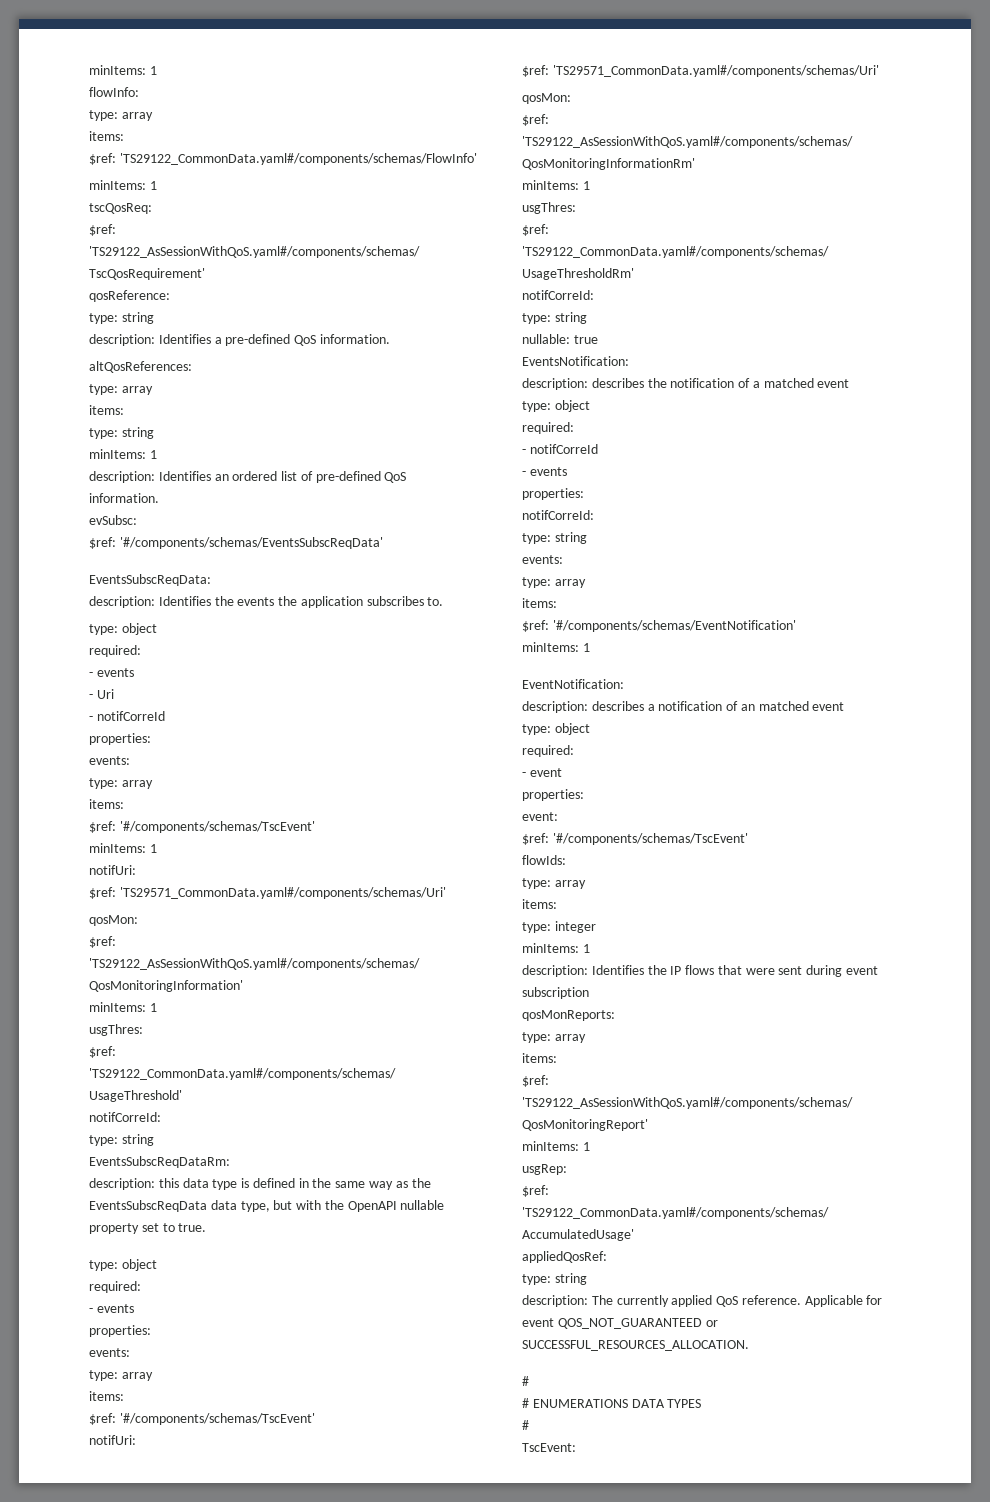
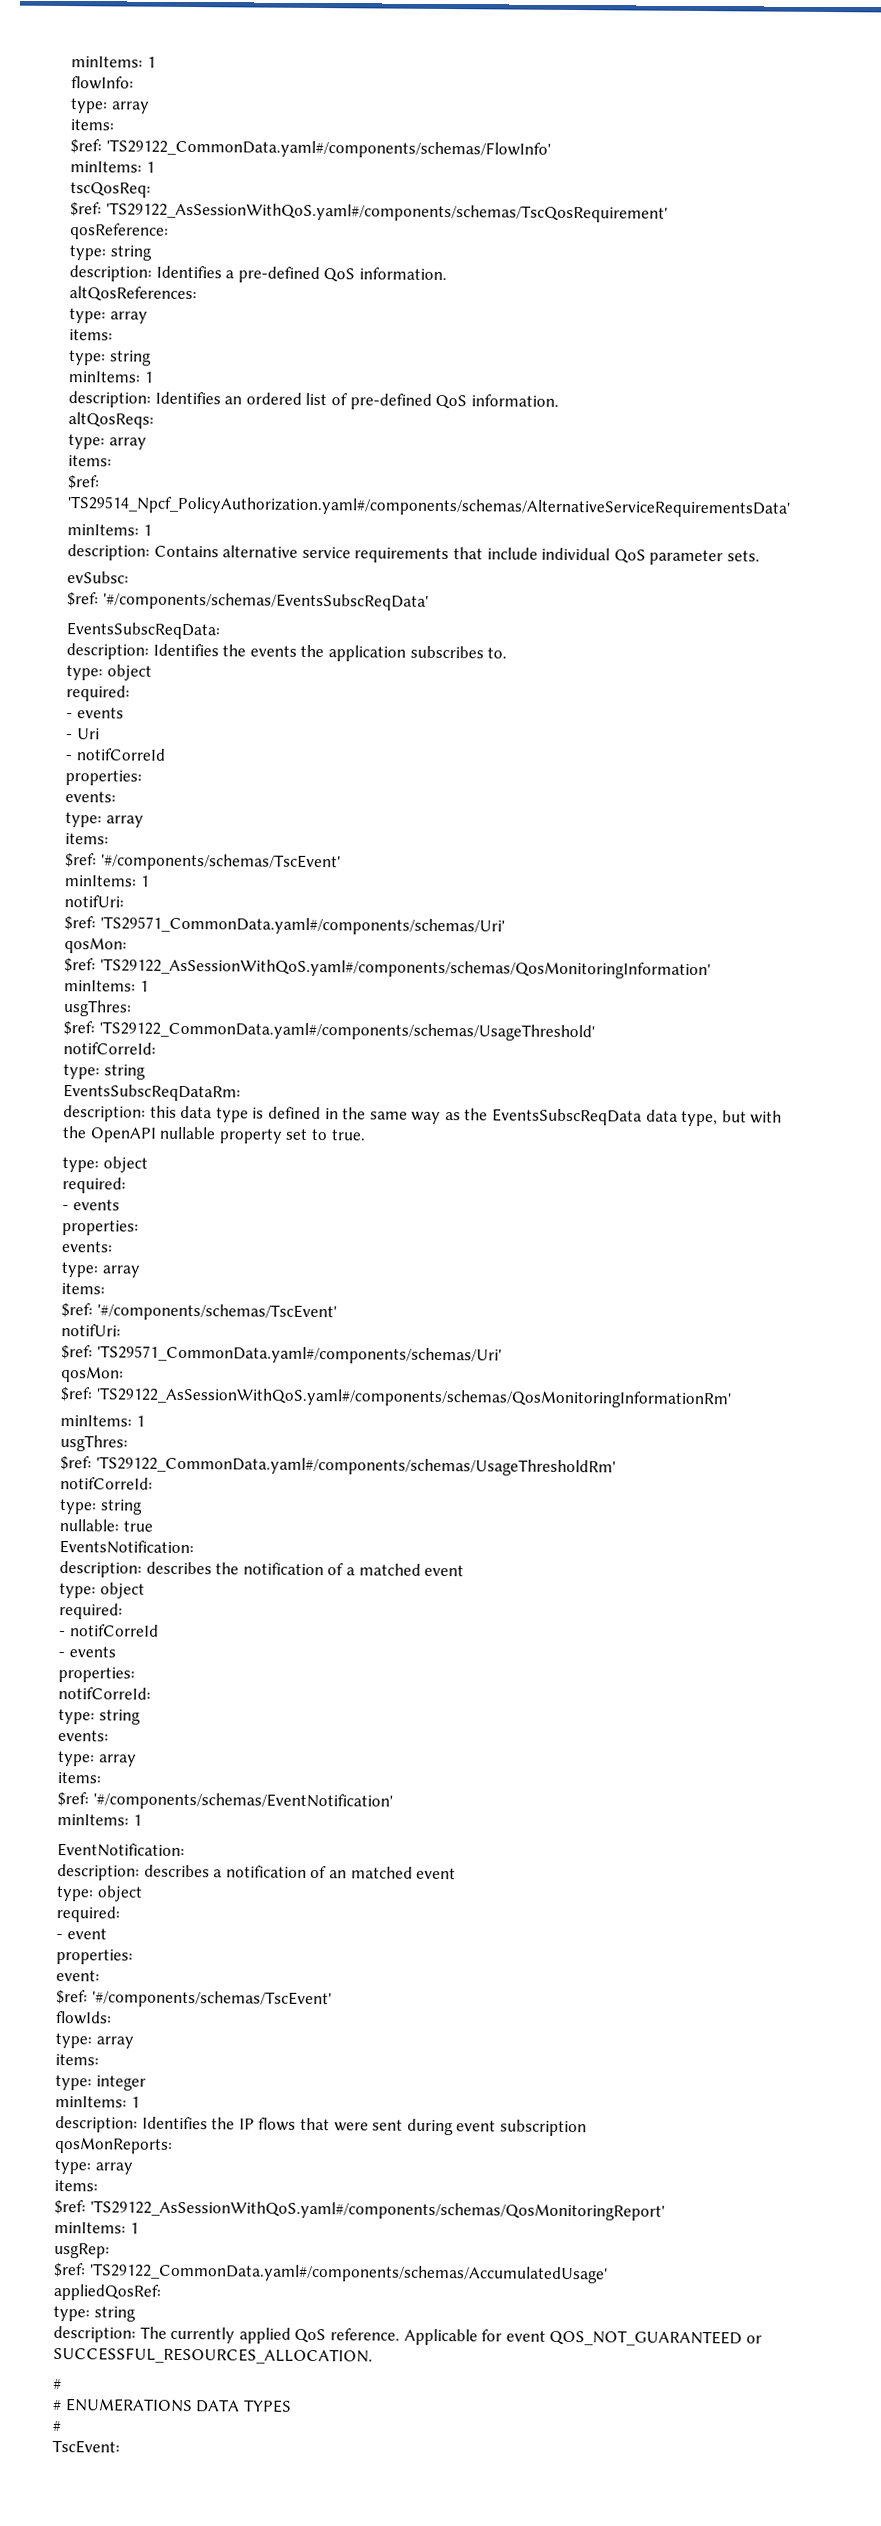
(159, 498) none -> [68,412,154,429] [68,434,147,450] [68,455,112,467] [68,475,100,490] [67,496,790,518] [67,524,152,536] [67,544,760,566] // altQosReqs: // type: array // items: // $ref: 'TS29514_Npcf_PolicyAuthorization.yaml#/components/schemas/AlternativeServiceRequirementsData' // minItems: 1 // description: Contains alternative service requirements that include individual QoS parameter sets.

